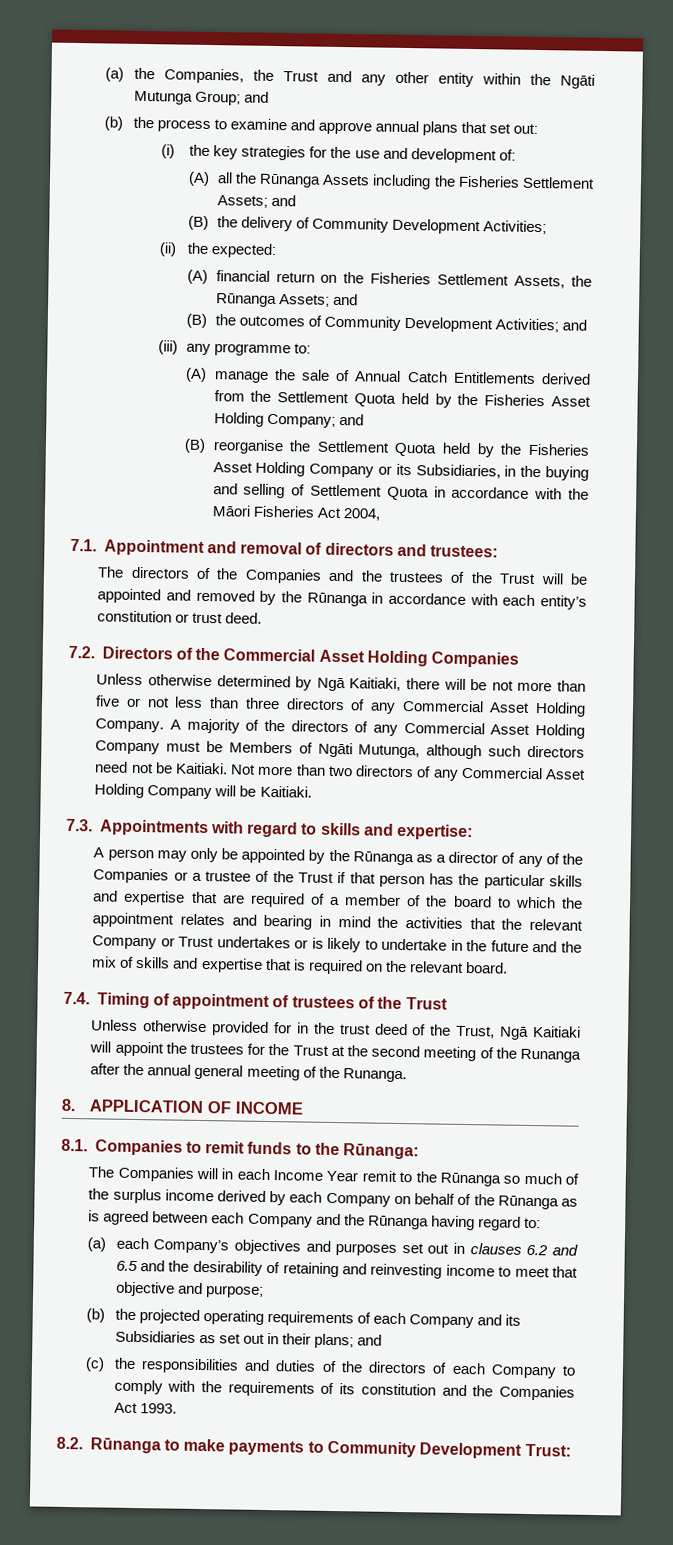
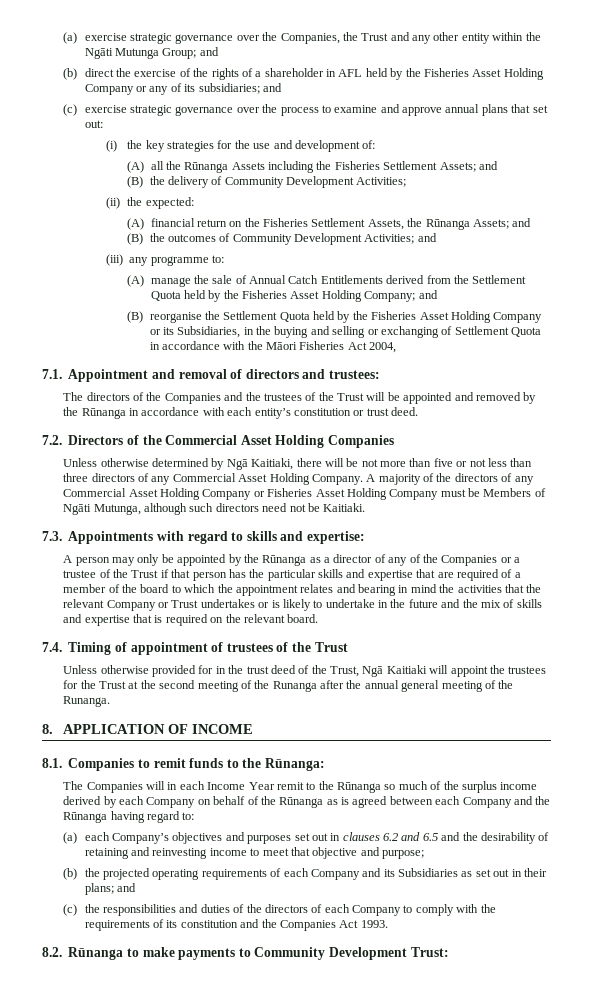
[105,67,125,82] (a) -> [63,32,260,44] (a) exercise strategic governance over
(124, 123) none -> [84,68,544,80] [84,83,282,95] [63,104,260,116] direct the exercise of the rights of a shareholder in AFL held by the Fisheries Asset Holding Company or any of its subsidiaries; and // (c) exercise strategic governance over
(286, 491) none -> [367,326,439,338] or exchanging
(161, 747) none -> [253,488,439,500] or Fisheries Asset Holding Company
[230,764,586,781] [94,783,312,800] Not more than two directors of any Commercial Asset Holding Company will be Kaitiaki. -> (366, 507) none

